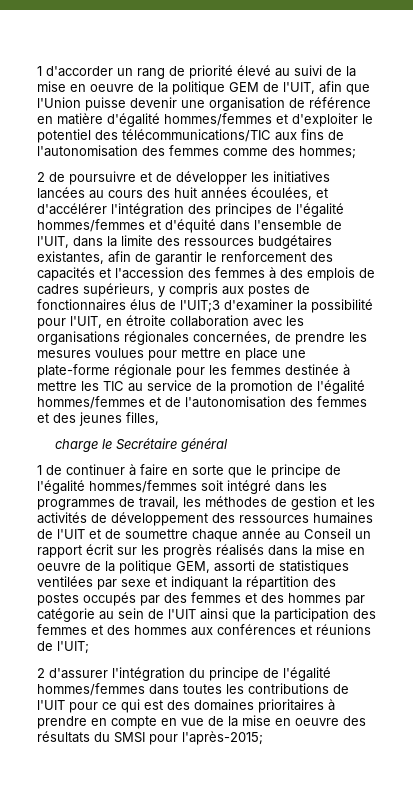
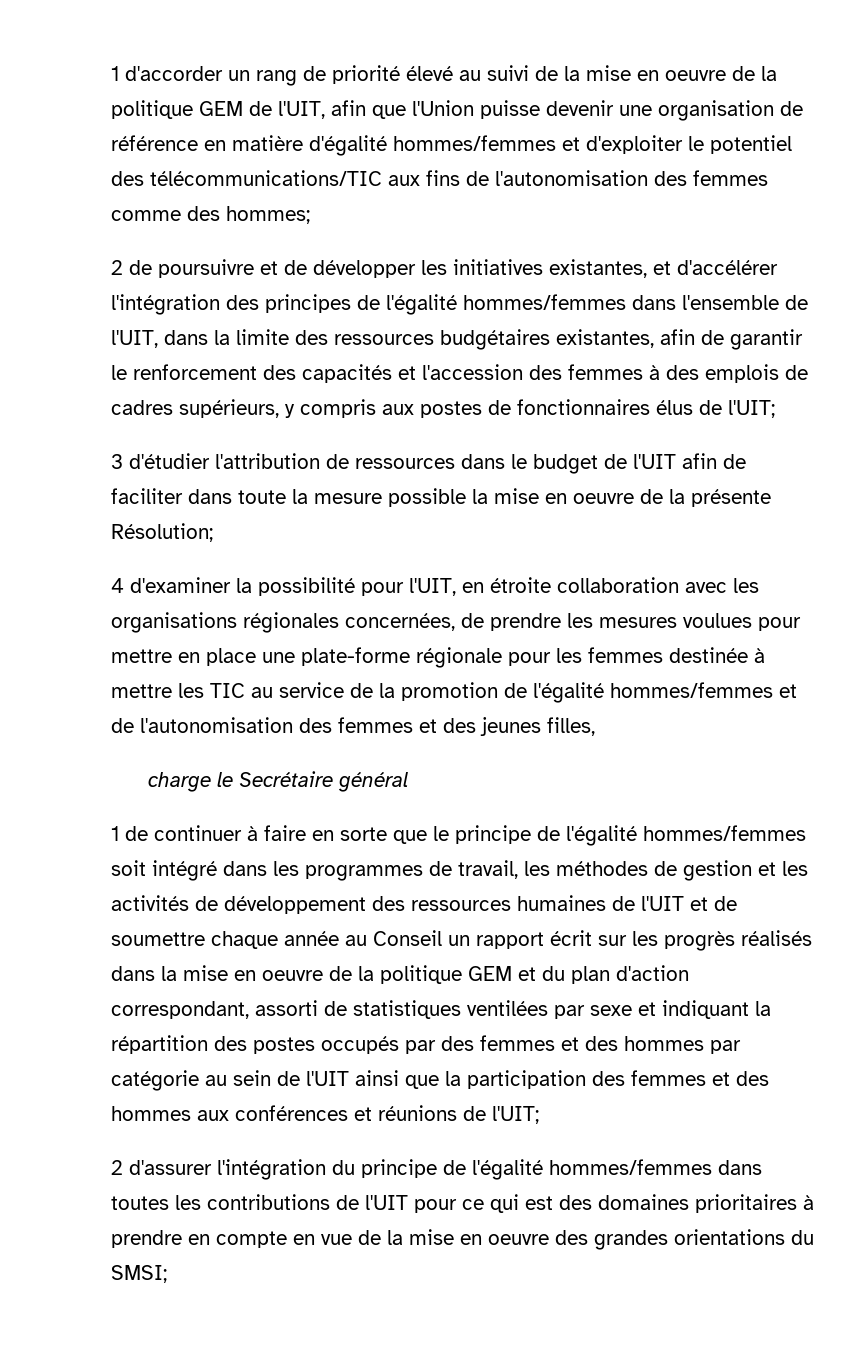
[37,187,312,200] lancées au cours des huit années écoulées, -> [549,259,647,278] existantes,
[149,219,216,233] et d'équité -> (626, 302) none
[180,300,220,313] l'UIT;3 -> [728,400,775,418] [111,453,746,474] [111,488,771,507] [111,523,213,542] [111,578,124,593] l'UIT; // 3 d'étudier l'attribution de ressources dans le budget de l'UIT afin de faciliter dans toute la mesure possible la mise en oeuvre de la présente Résolution; // 4
[176,561,210,573] GEM, -> [468,965,689,984] [111,1001,249,1019] GEM et du plan d'action correspondant,
[37,731,263,745] résultats du SMSI pour l'après-2015; -> [594,1229,814,1250] [111,1265,167,1283] grandes orientations du SMSI;

